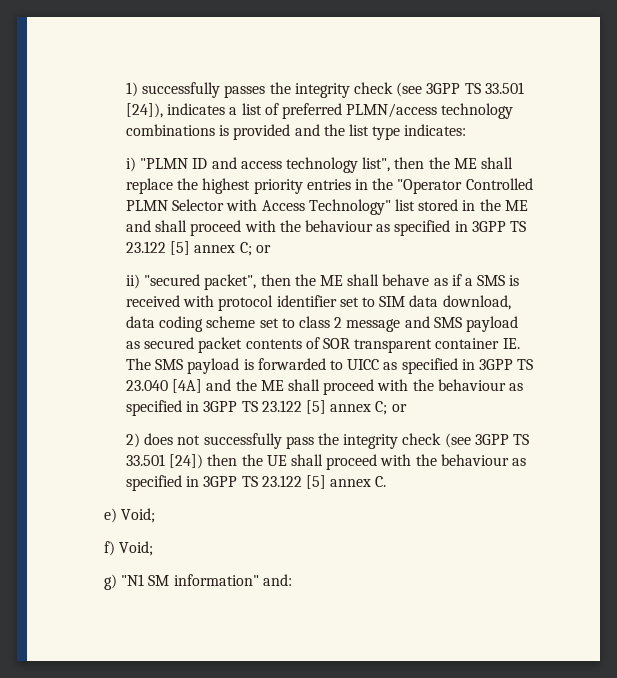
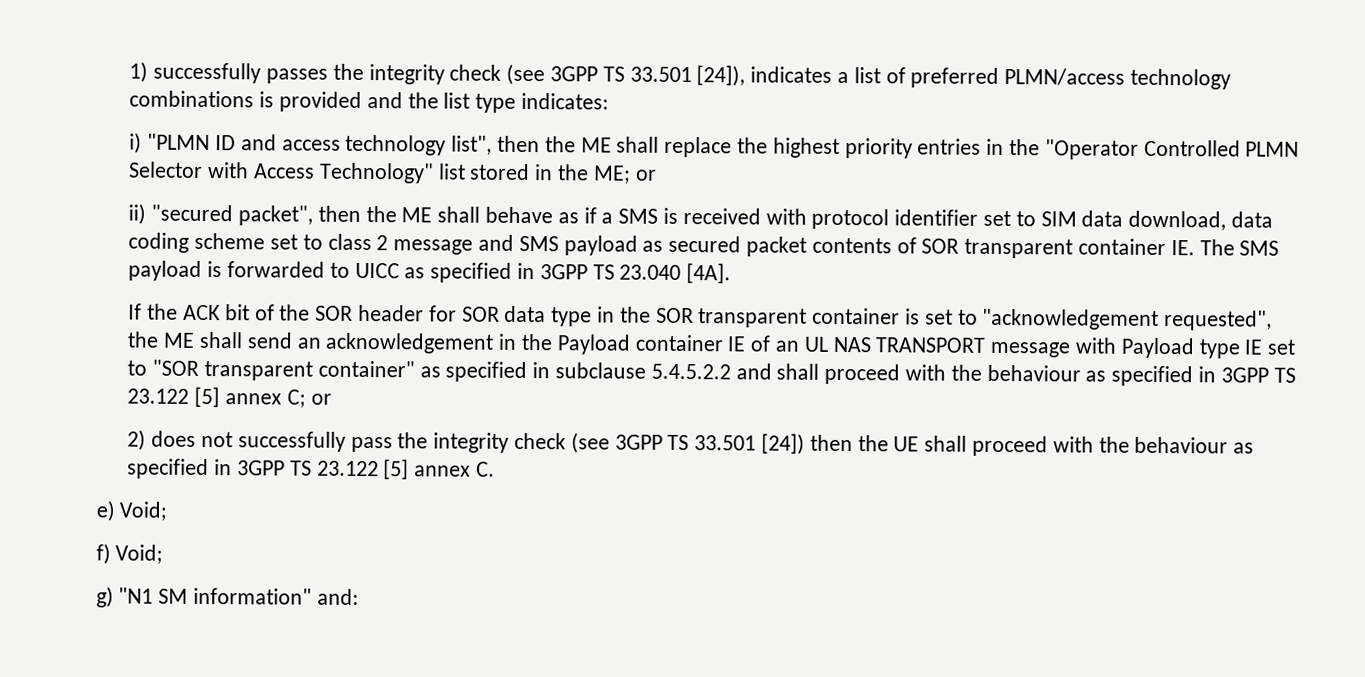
[504,200,528,211] [126,220,526,236] [126,241,252,256] ME and shall proceed with the behaviour as specified in 3GPP TS 23.122 [5] annex C; -> [592,165,631,184] ME;
[172,379,284,393] [4A] and the ME -> [686,263,732,284] [128,303,1273,331] [127,331,1297,359] [127,359,772,383] [4A]. // If the ACK bit of the SOR header for SOR data type in the SOR transparent container is set to "acknowledgement requested", the ME shall send an acknowledgement in the Payload container IE of an UL NAS TRANSPORT message with Payload type IE set to "SOR transparent container" as specified in subclause 5.4.5.2.2 and

